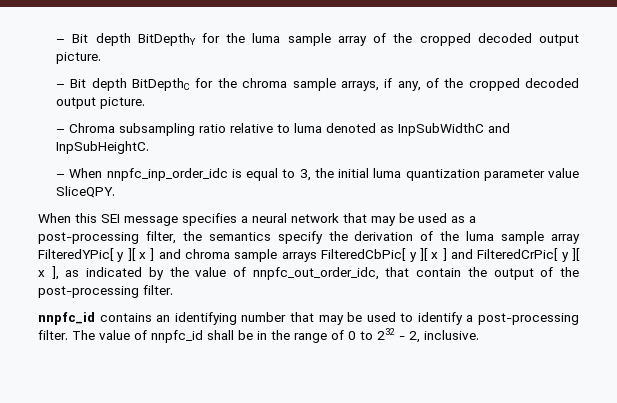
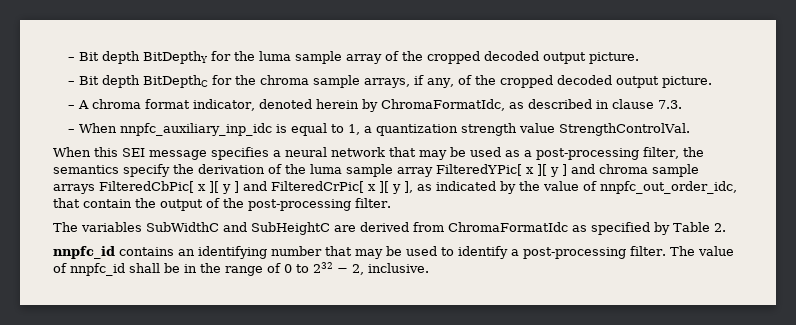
[69,123,511,136] [56,141,150,154] Chroma subsampling ratio relative to luma denoted as InpSubWidthC and InpSubHeightC. -> [78,99,683,112] A chroma format indicator, denoted herein by ChromaFormatIdc, as described in clause 7.3.
[106,168,228,181] nnpfc_inp_order_idc -> [120,123,273,136] nnpfc_auxiliary_inp_idc
[299,168,579,181] [56,186,116,198] 3, the initial luma quantization parameter value SliceQPY. -> [348,123,691,136] 1, a quantization strength value StrengthControlVal.
[117,248,147,262] y ][ x -> [526,164,559,177] x ][ y
[409,248,581,262] [38,270,45,277] y ][ x ] and FilteredCrPic[ y ][ x -> [198,181,401,194] x ][ y ] and FilteredCrPic[ x ][ y
(173, 290) none -> [53,222,726,235] // The variables SubWidthC and SubHeightC are derived from ChromaFormatIdc as specified by Table 2.

